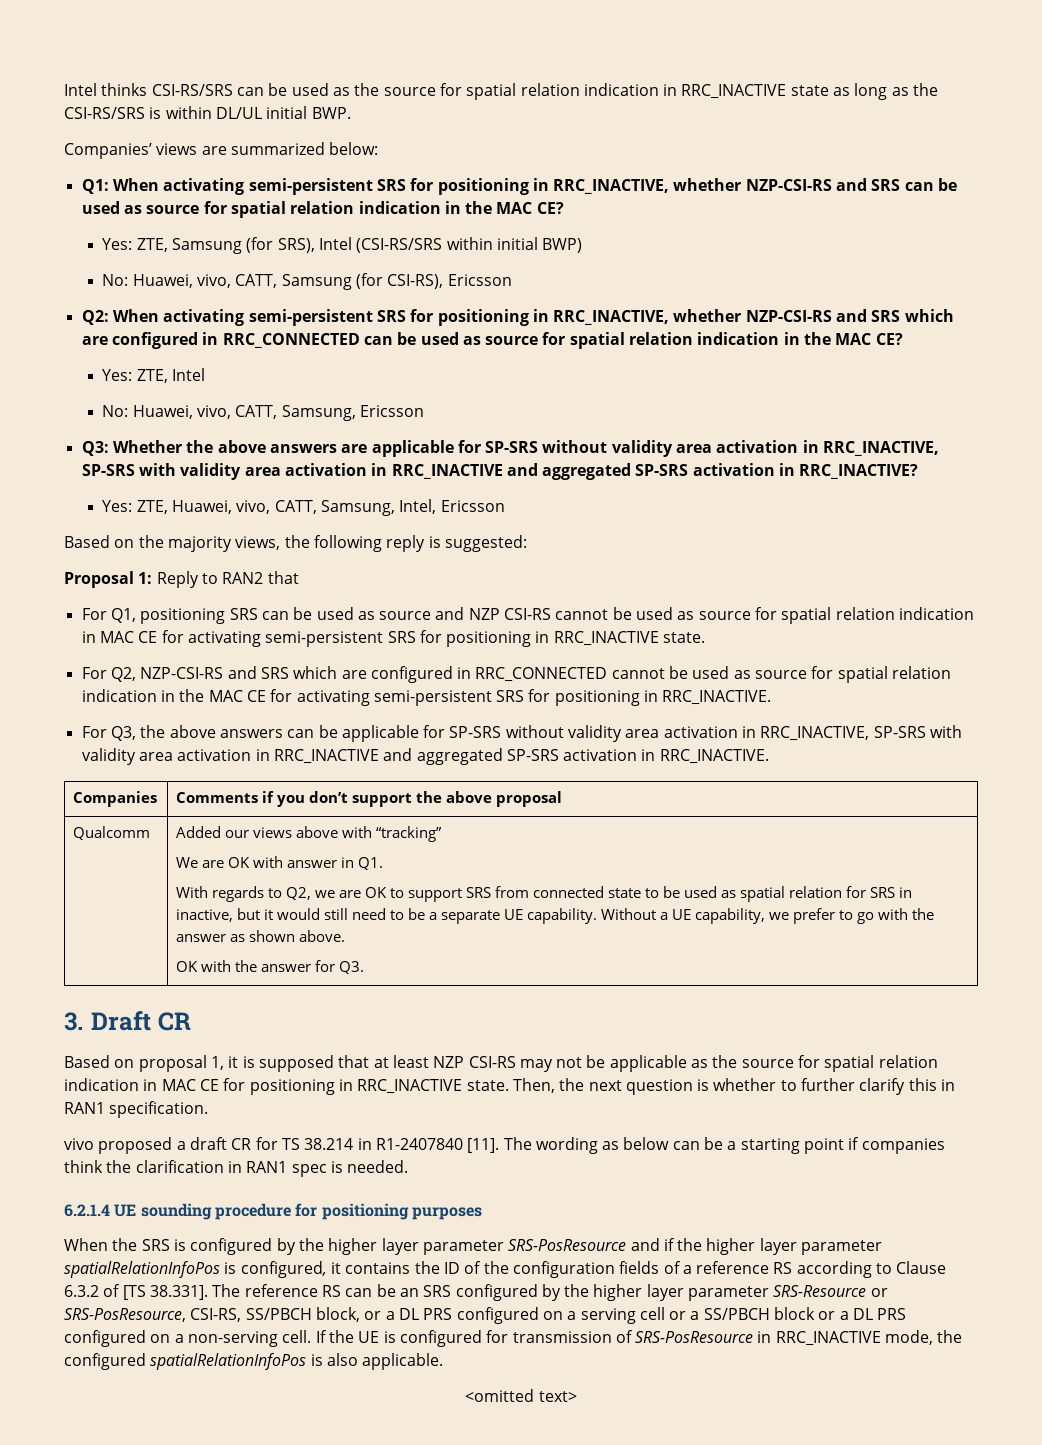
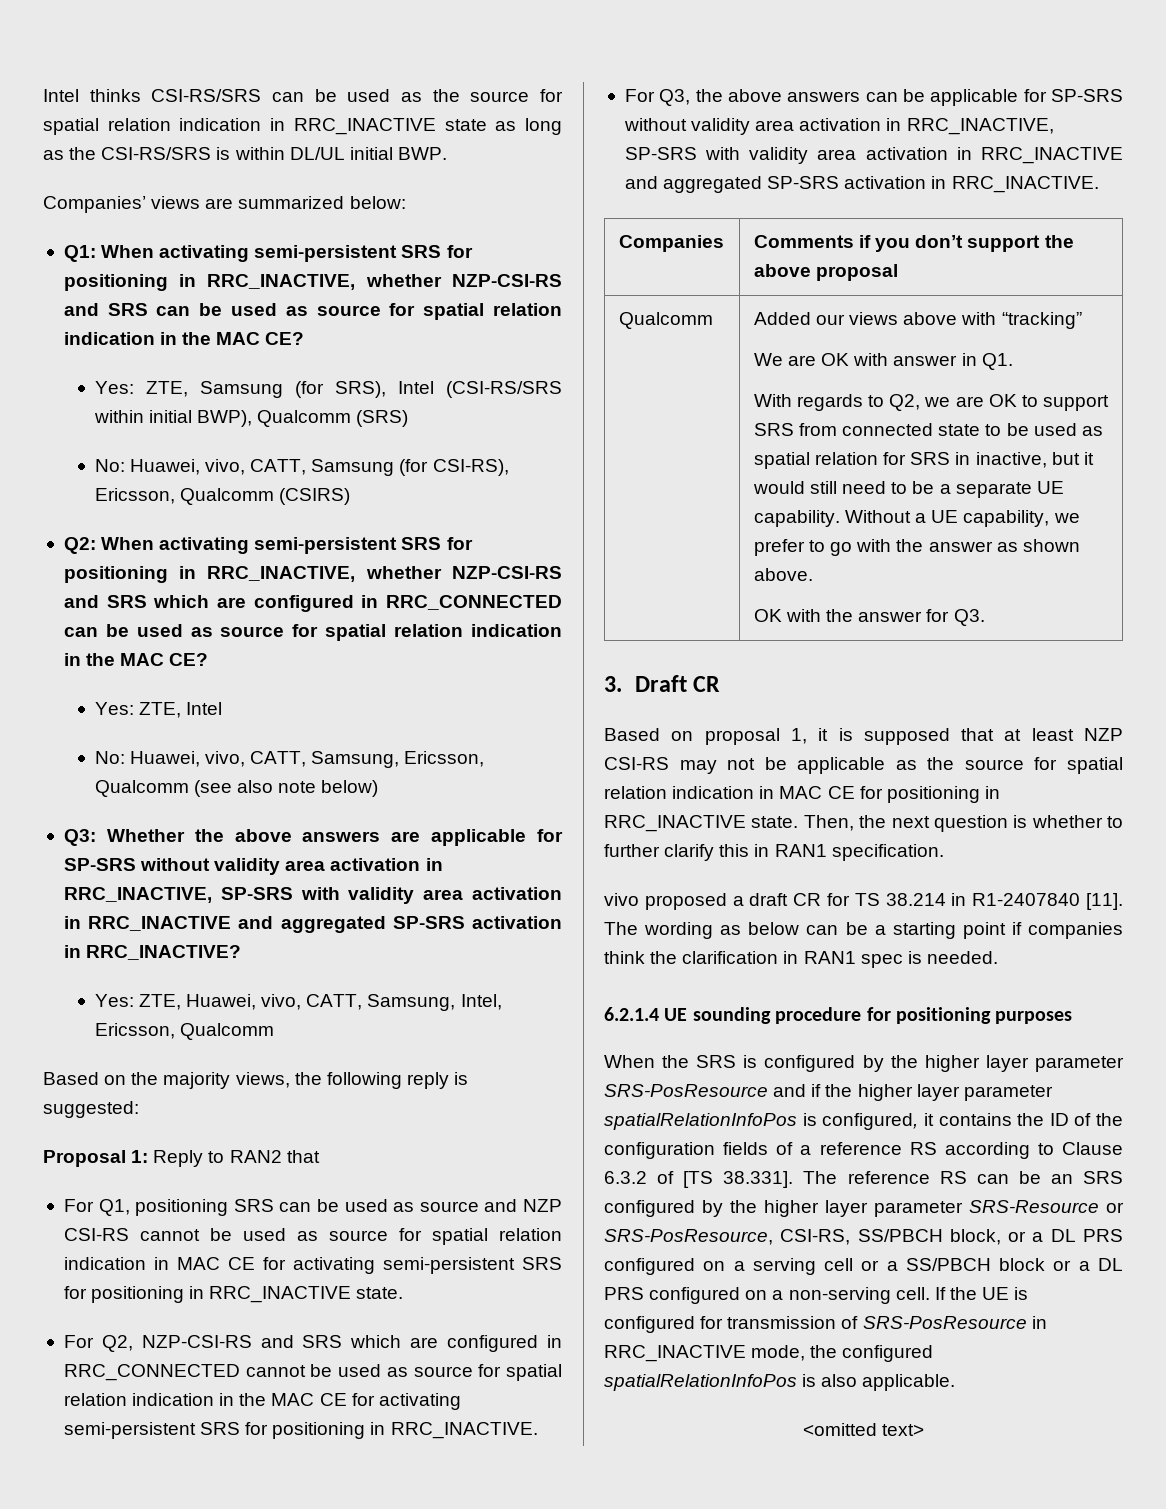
[542,238,583,253] BWP) -> [197,410,409,427] BWP), Qualcomm (SRS)
[447,274,512,286] Ericsson -> [94,488,351,505] Ericsson, Qualcomm (CSIRS)
[359,405,424,417] Ericsson -> [404,751,485,767] [94,780,379,797] Ericsson, Qualcomm (see also note below)
[440,500,505,512] Ericsson -> [94,1023,274,1040] Ericsson, Qualcomm

